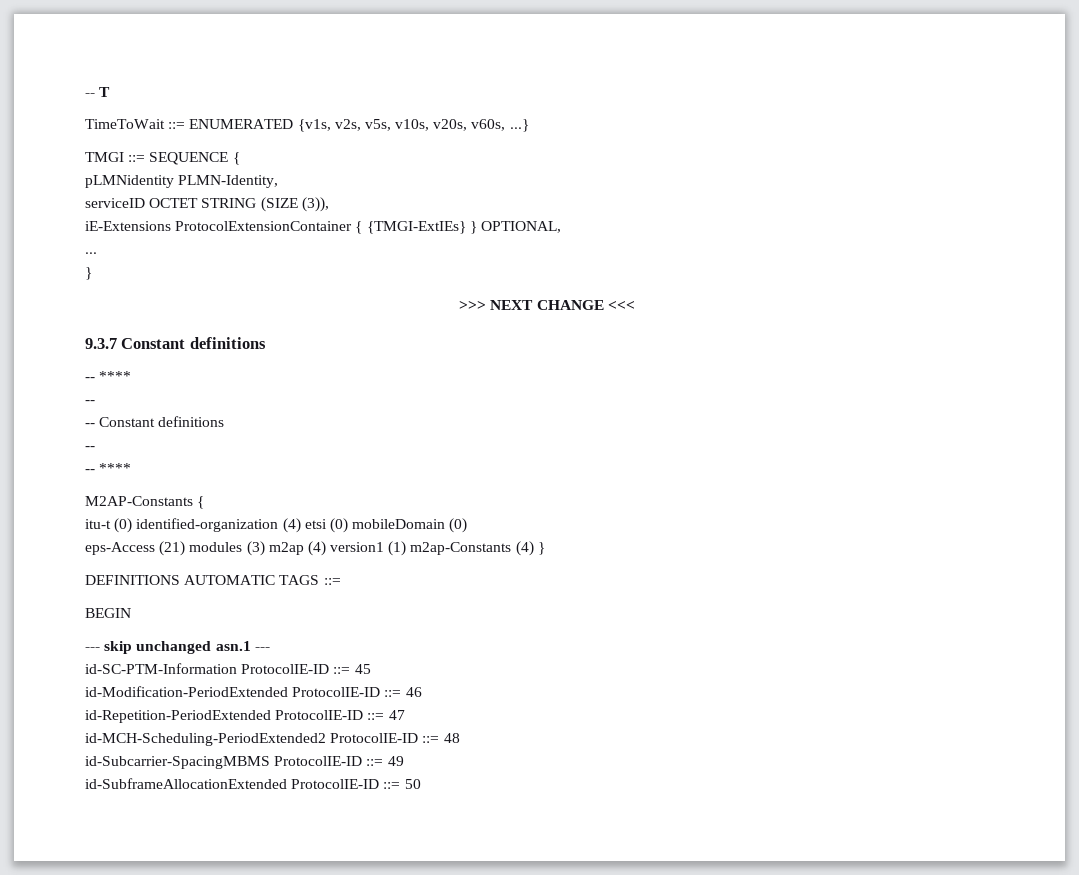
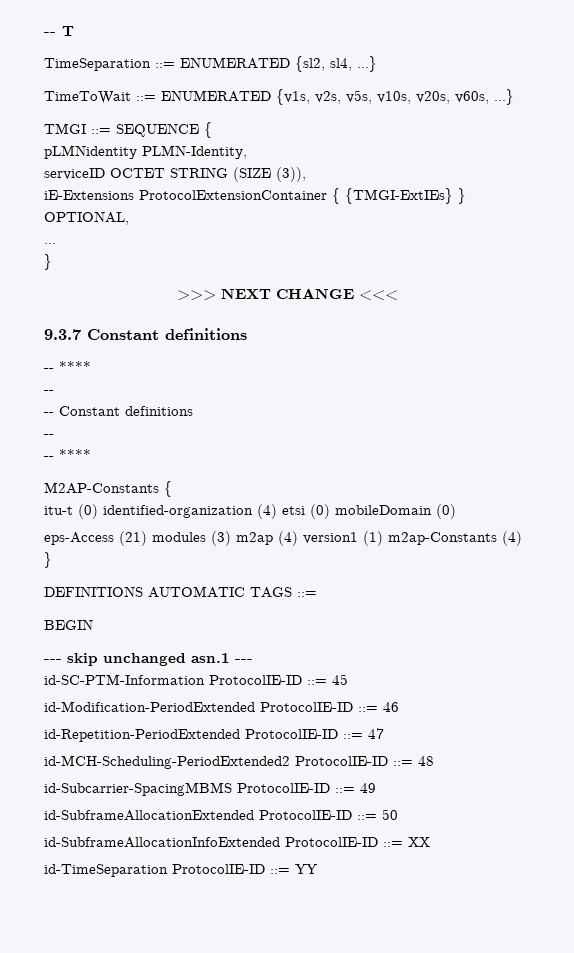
(111, 92) none -> [44,56,377,72] // TimeSeparation ::= ENUMERATED {sl2, sl4, ...}
(421, 784) none -> [44,837,430,848] [44,864,318,877] // id-SubframeAllocationInfoExtended ProtocolIE-ID ::= XX // id-TimeSeparation ProtocolIE-ID ::= YY

